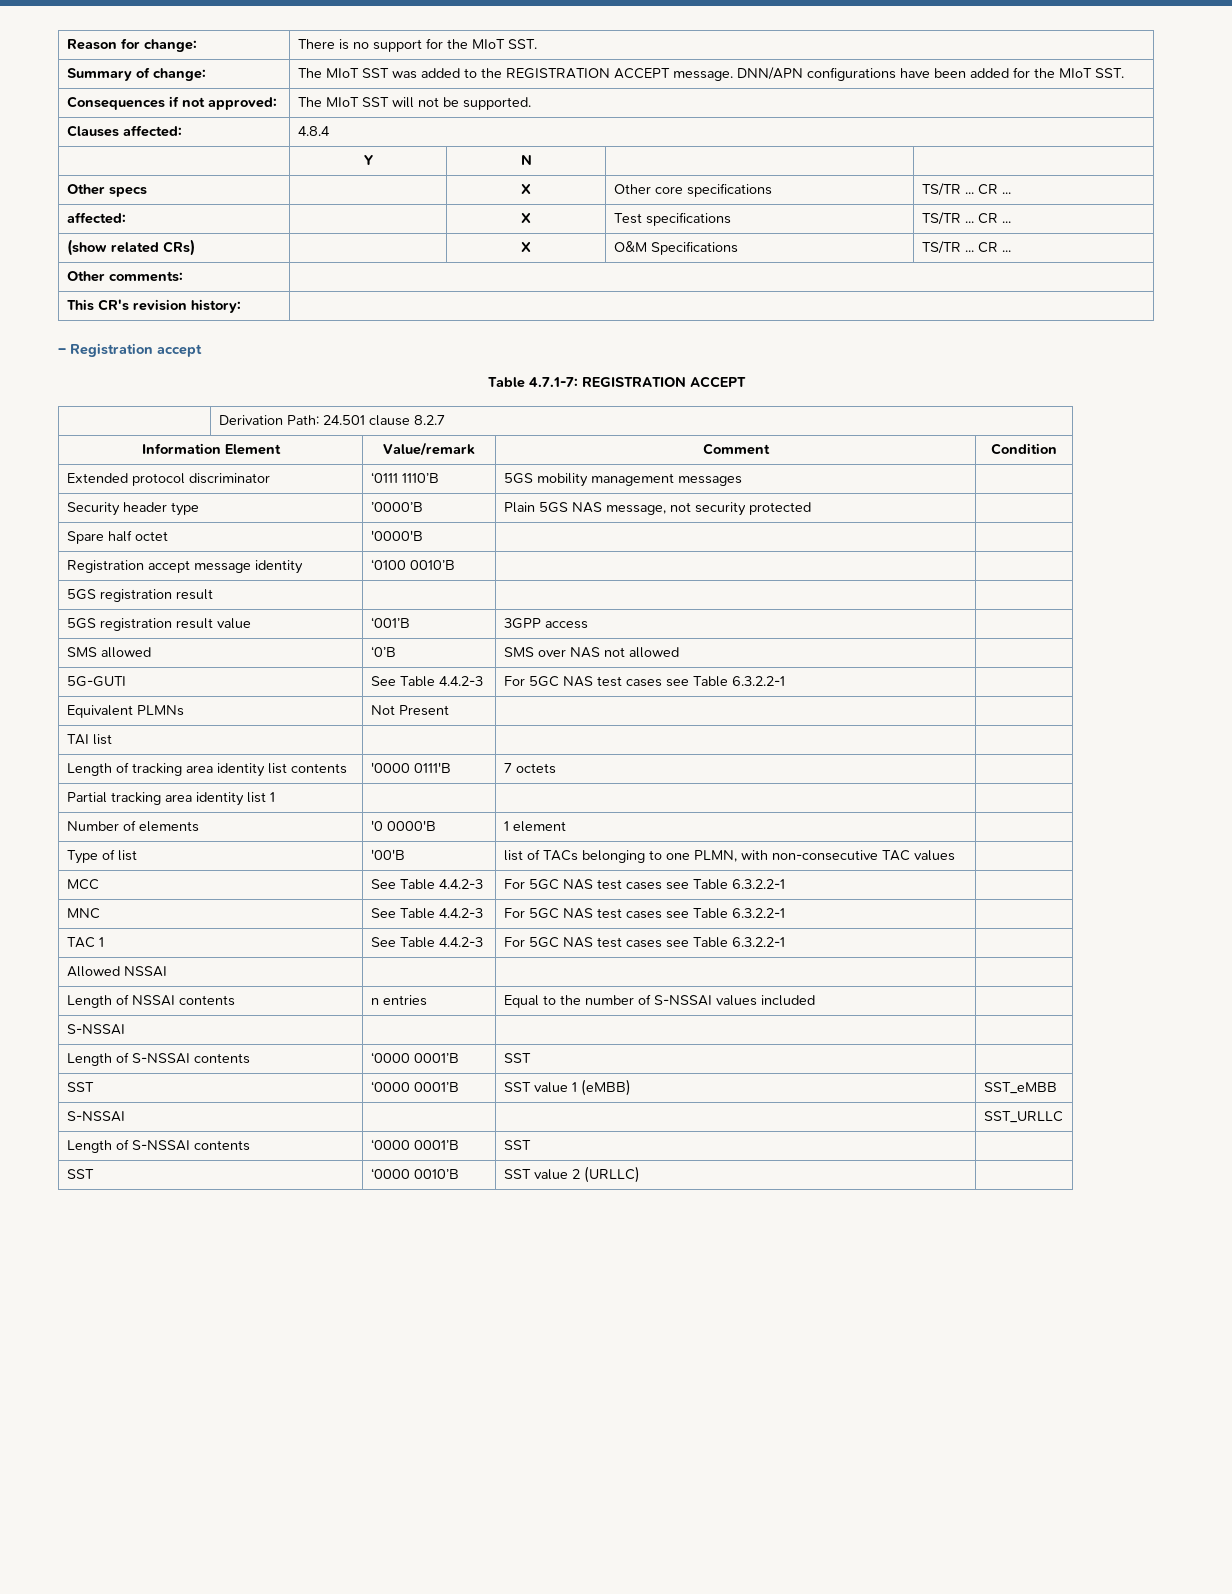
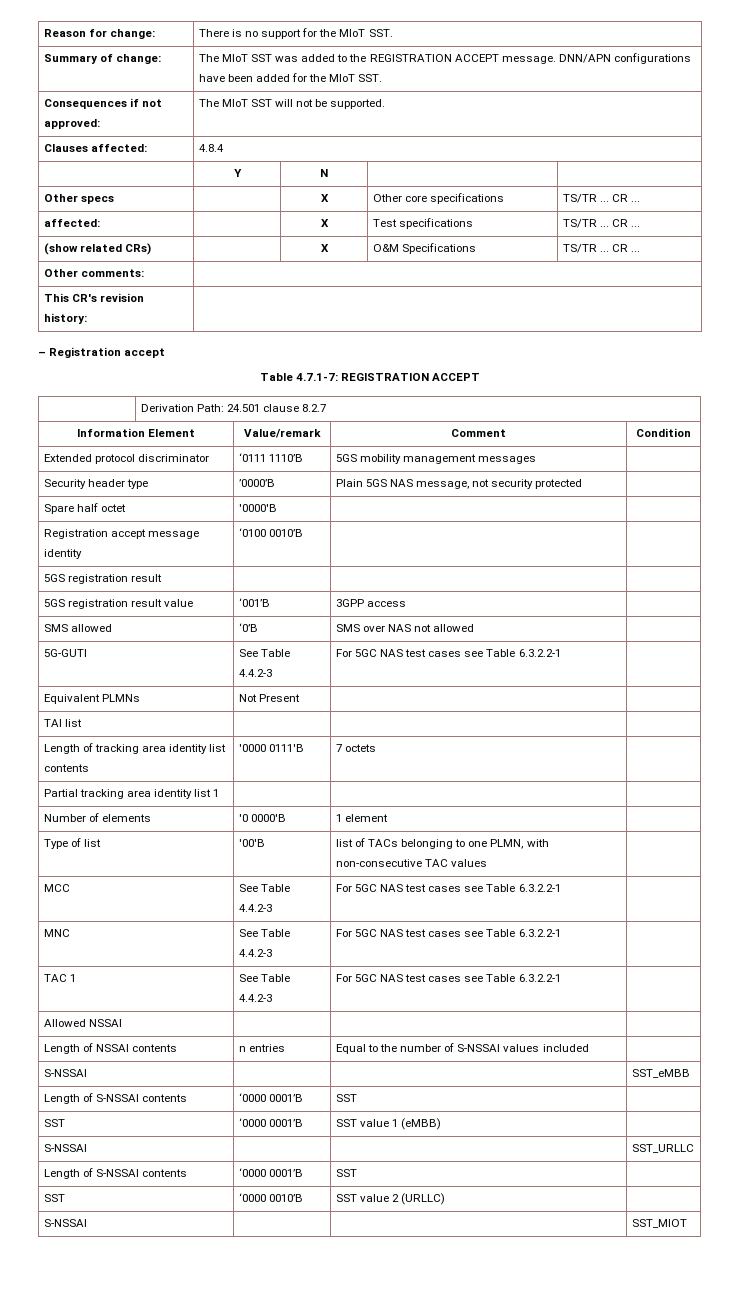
(125, 1029) none -> [631,1069,690,1078] SST_eMBB
[983,1082,1057,1094] SST_eMBB -> (442, 1124) none
(640, 1174) none -> [43,1219,87,1227] [631,1219,687,1228] // S-NSSAI | | | SST_MIOT

